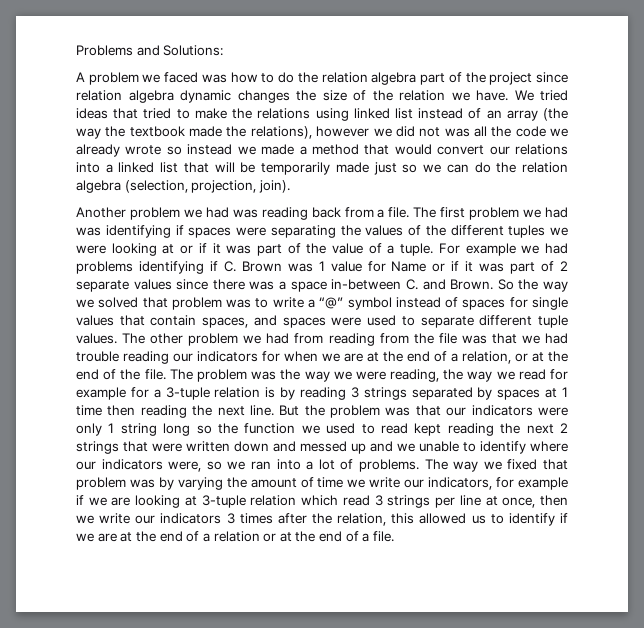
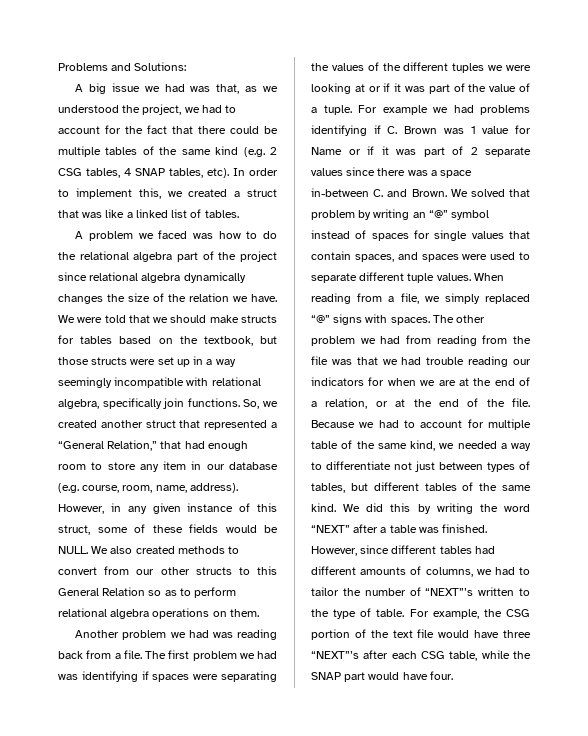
(224, 50) none -> [75,83,278,94] [58,104,237,115] [58,125,278,134] [58,146,277,157] [58,168,278,178] [58,188,277,199] [58,209,239,218] // A big issue we had was that, as we understood the project, we had to account for the fact that there could be multiple tables of the same kind (e.g. 2 CSG tables, 4 SNAP tables, etc). In order to implement this, we created a struct that was like a linked list of tables.
[321,72,368,83] relation -> [79,251,129,260] relational
[76,90,231,103] relation algebra dynamic -> [89,272,246,283] relational algebra dynamically
[540,90,568,101] [76,108,568,121] [76,126,568,139] [76,144,568,157] [76,162,568,175] [76,180,290,193] tried ideas that tried to make the relations using linked list instead of an array (the way the textbook made the relations), however we did not was all the code we already wrote so instead we made a method that would convert our relations into a linked list that will be temporarily made just so we can do the relation algebra (selection, projection, join). -> [77,315,277,323] [58,335,277,346] [58,356,236,367] [58,377,261,388] [58,398,278,409] [58,420,277,430] [58,440,248,451] [58,461,278,472] [58,483,238,493] [58,503,277,514] [58,524,278,535] [58,546,240,554] [58,566,277,575] [58,587,237,598] [58,608,259,619] were told that we should make structs for tables based on the textbook, but those structs were set up in a way seemingly incompatible with relational algebra, specifically join functions. So, we created another struct that represented a “General Relation,” that had enough room to store any item in our database (e.g. course, room, name, address). However, in any given instance of this struct, some of these fields would be NULL. We also created methods to convert from our other structs to this General Relation so as to perform relational algebra operations on them.
[497,279,569,292] [76,297,315,310] So the way we solved that problem was to write a -> [450,189,530,197] [311,209,426,220] We solved that problem by writing an
(117, 338) none -> [473,273,504,281] [311,293,530,304] [311,314,430,325] When reading from a file, we simply replaced “@” signs with spaces.
[169,369,568,382] [76,387,568,400] [76,405,568,418] [76,423,568,436] [76,441,568,454] [76,459,569,472] [76,477,568,490] [76,495,569,508] [76,513,569,526] [76,531,395,542] The problem was the way we were reading, the way we read for example for a 3-tuple relation is by reading 3 strings separated by spaces at 1 time then reading the next line. But the problem was that our indicators were only 1 string long so the function we used to read kept reading the next 2 strings that were written down and messed up and we unable to identify where our indicators were, so we ran into a lot of problems. The way we fixed that problem was by varying the amount of time we write our indicators, for example if we are looking at 3-tuple relation which read 3 strings per line at once, then we write our indicators 3 times after the relation, this allowed us to identify if we are at the end of a relation or at the end of a file. -> [311,419,531,430] [311,440,531,451] [311,461,530,472] [311,482,531,493] [311,503,530,514] [311,524,488,533] [311,545,495,556] [311,566,530,577] [311,587,530,596] [311,608,530,619] [311,629,531,640] [311,650,531,661] [311,671,453,682] Because we had to account for multiple table of the same kind, we needed a way to differentiate not just between types of tables, but different tables of the same kind. We did this by writing the word “NEXT” after a table was finished. However, since different tables had different amounts of columns, we had to tailor the number of “NEXT”’s written to the type of table. For example, the CSG portion of the text file would have three “NEXT”’s after each CSG table, while the SNAP part would have four.

